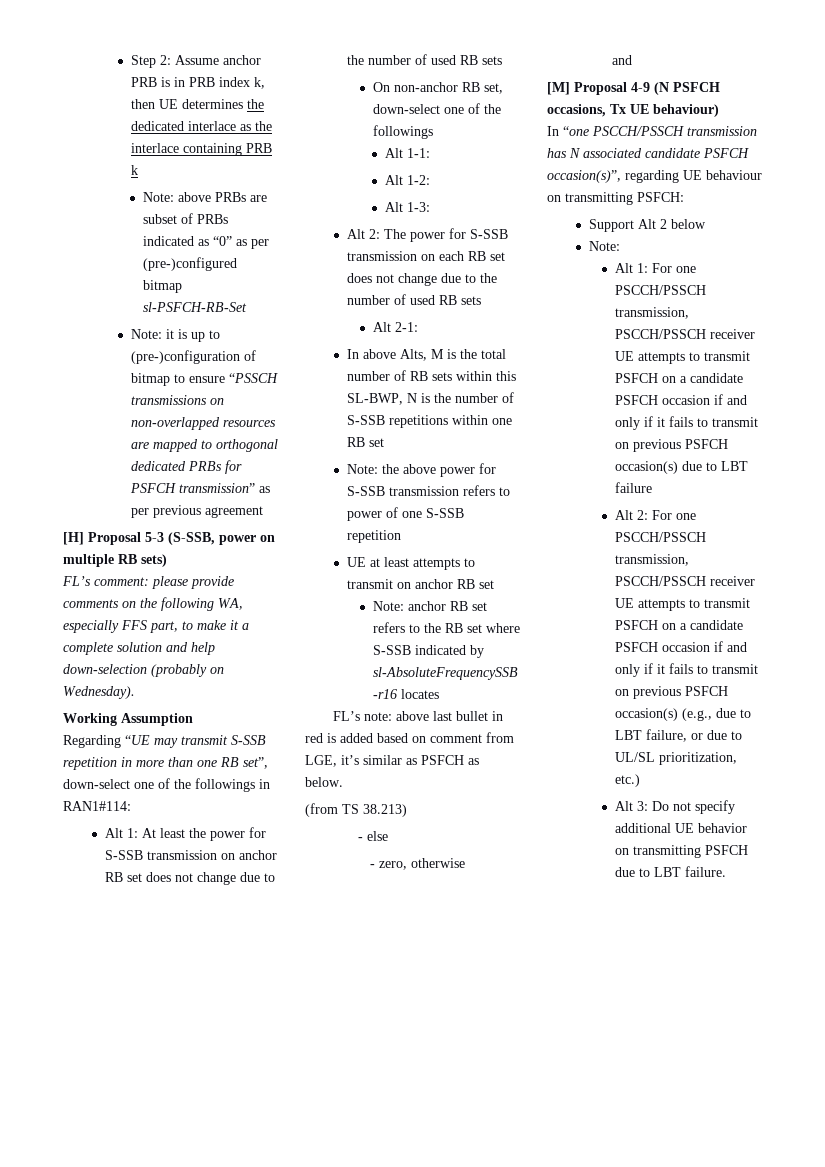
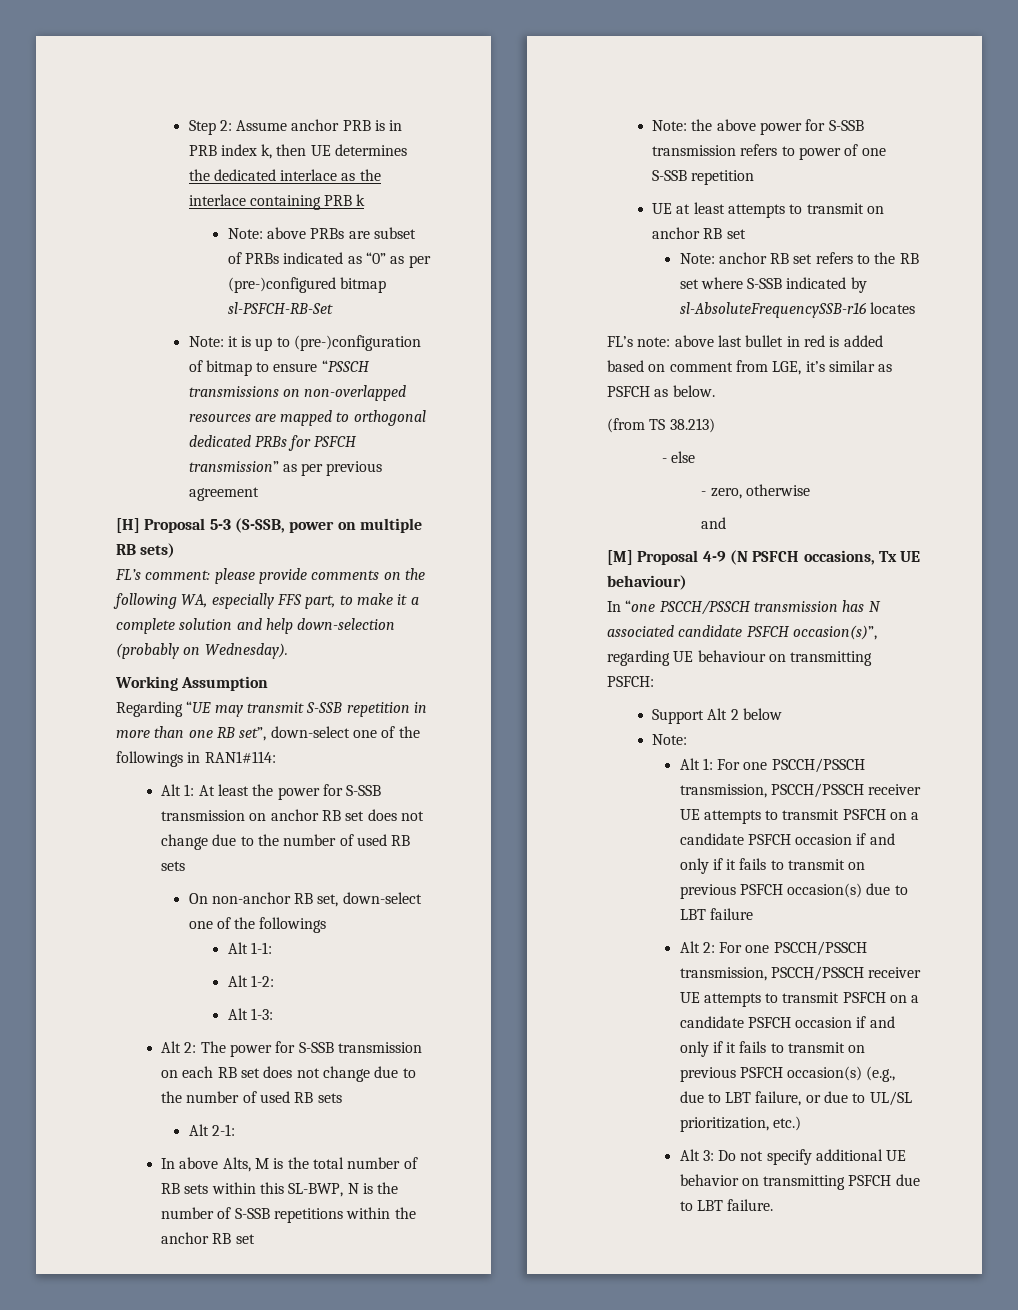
[491,418,512,425] one -> [394,1207,416,1219] [161,1232,210,1244] the anchor

